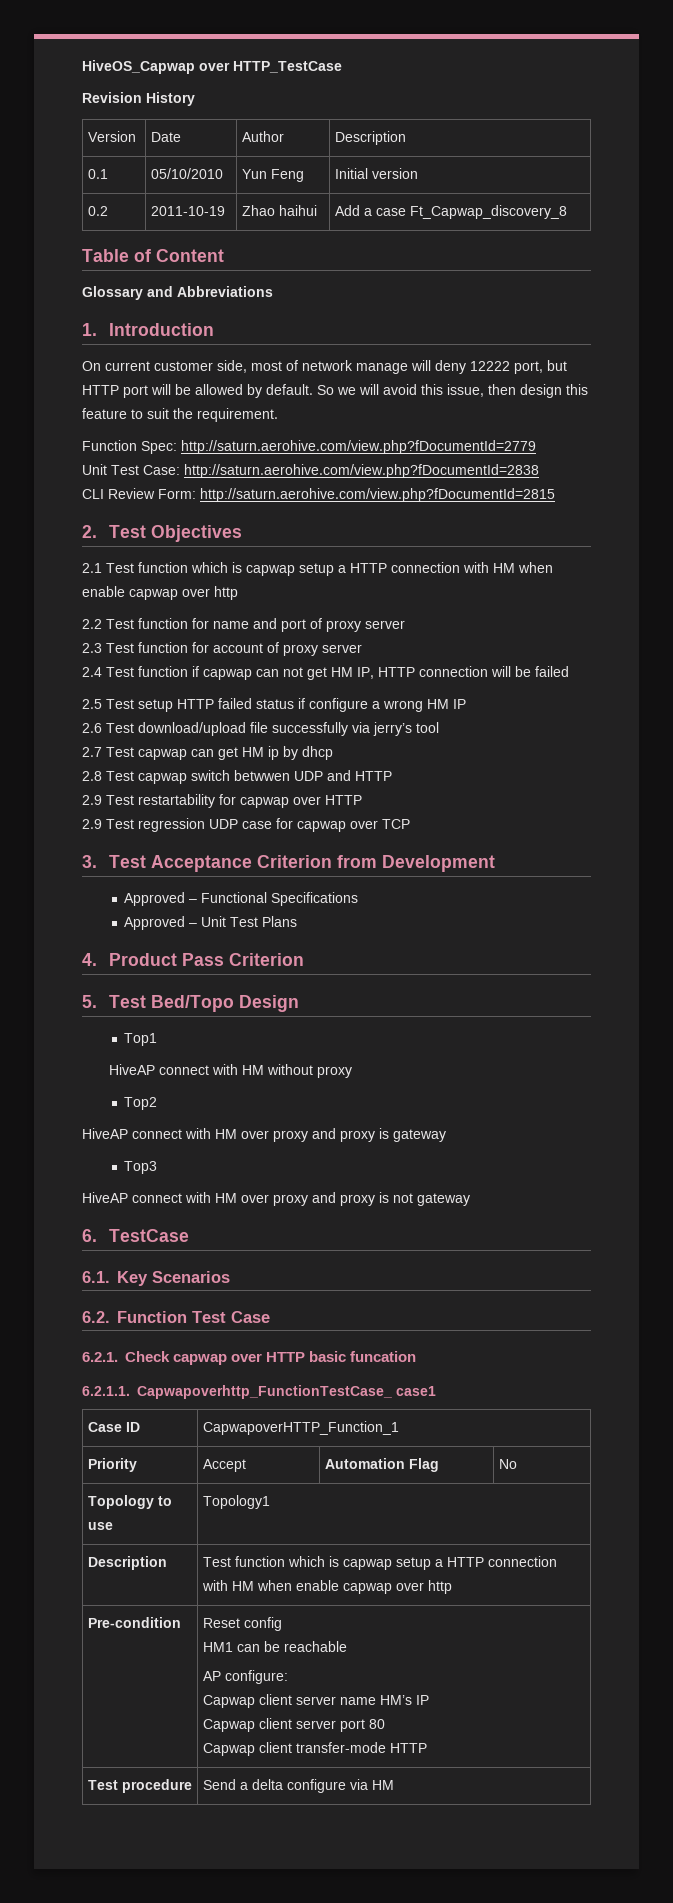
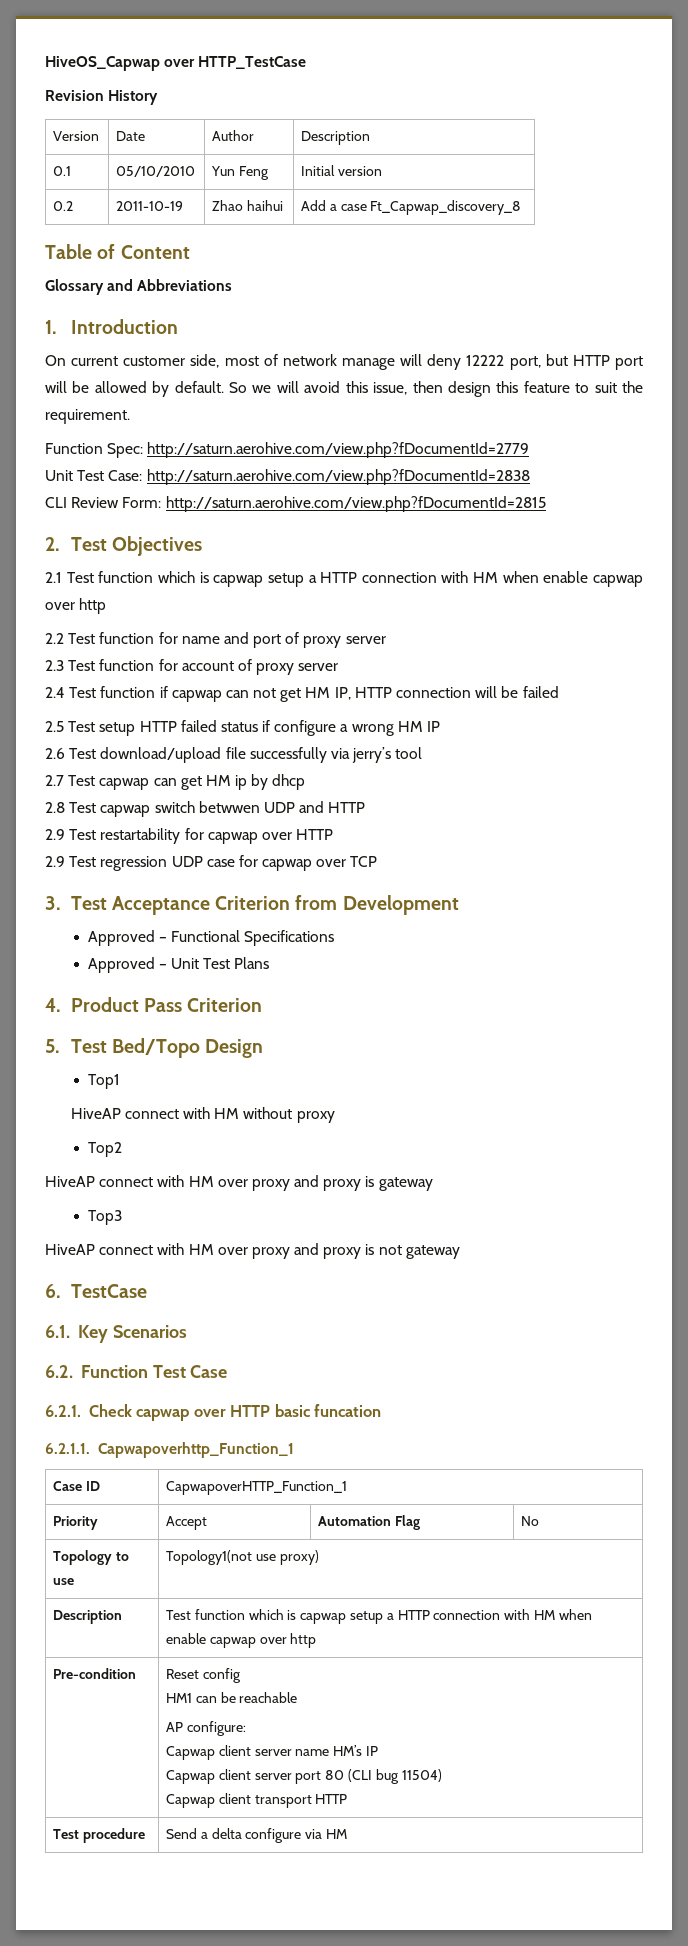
[137,1385,436,1399] Capwapoverhttp_FunctionTestCase_ case1 -> [97,1442,294,1458] Capwapoverhttp_Function_1
[202,1495,270,1509] Topology1 -> [166,1550,319,1565] Topology1(not use proxy)
[202,1742,386,1756] // Capwap client transfer-mode -> [348,1769,442,1784] [166,1793,312,1808] (CLI bug 11504) // Capwap client transport

